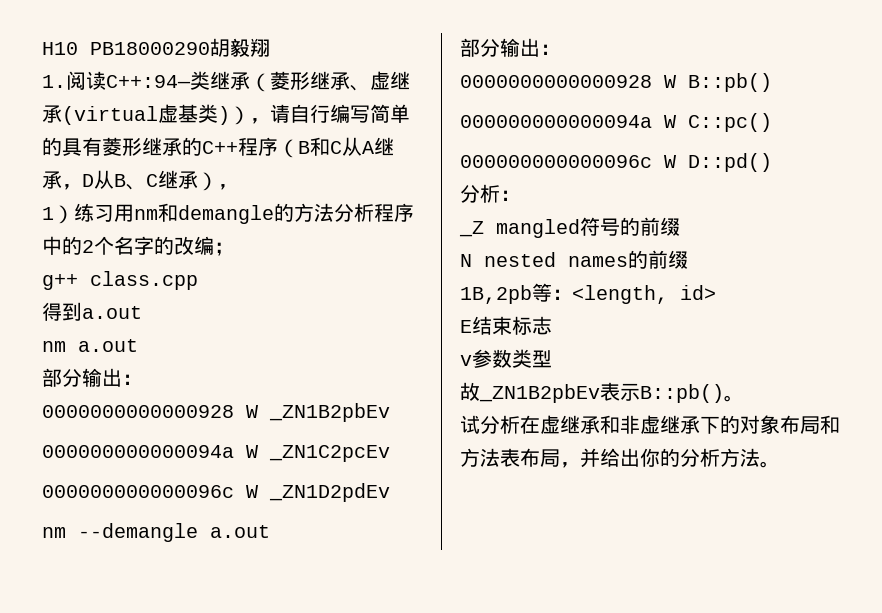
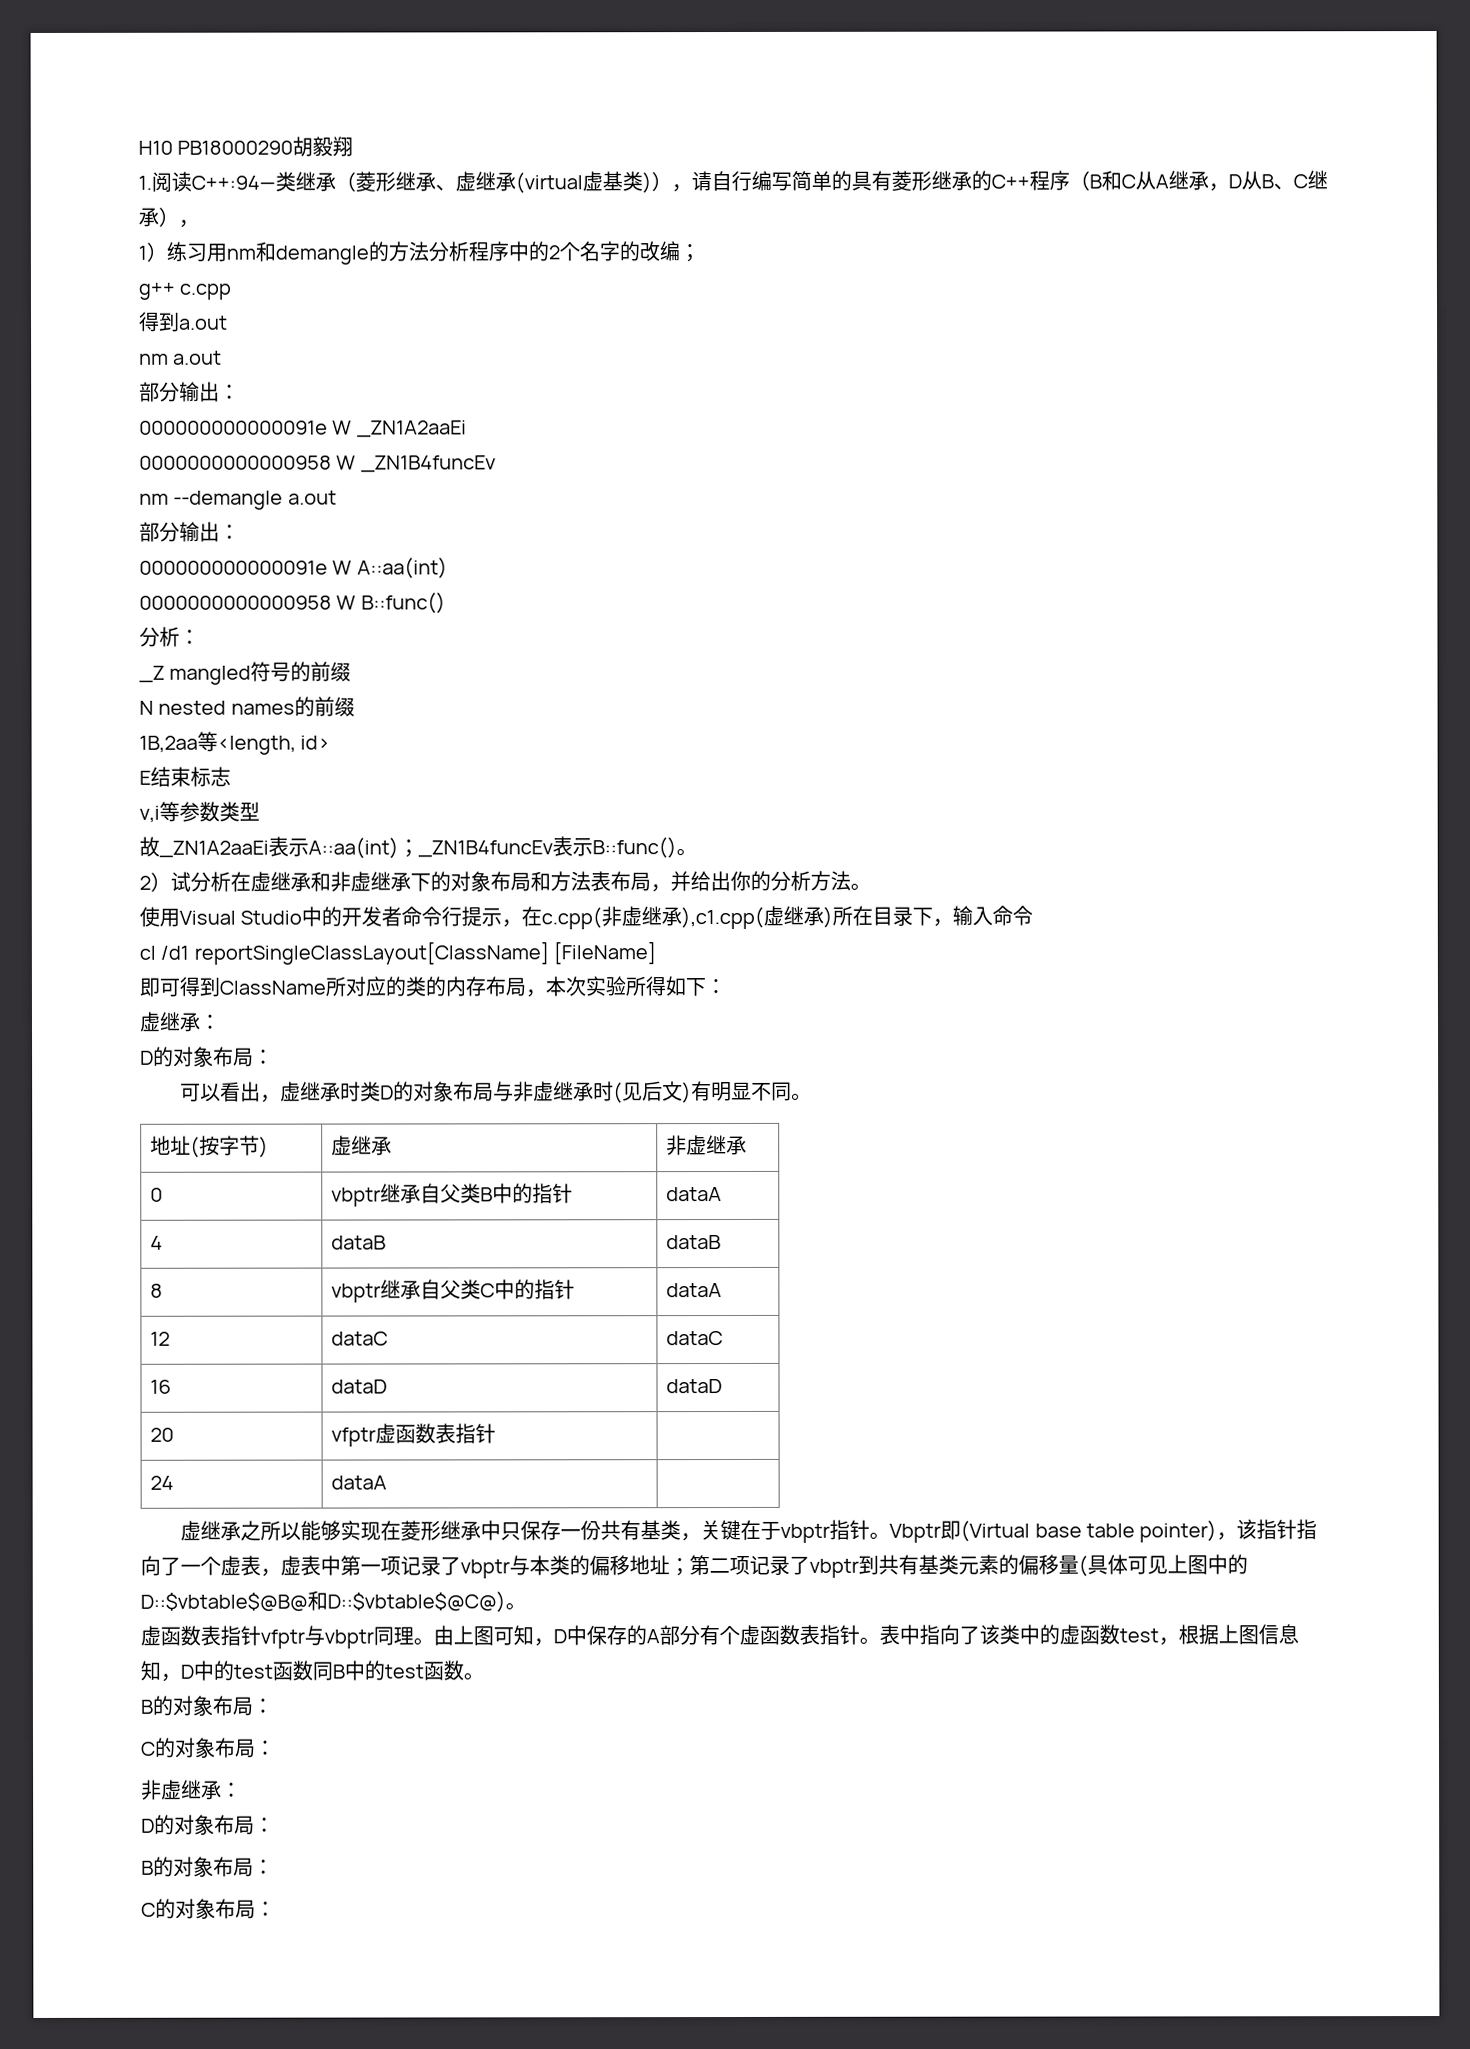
[90,271,198,290] class.cpp -> [179,283,232,300] c.cpp
[42,403,390,422] [42,445,390,462] [42,483,390,502] 0000000000000928 W _ZN1B2pbEv // 000000000000094a W _ZN1C2pcEv // 000000000000096c W _ZN1D2pdEv -> [139,420,467,438] [139,455,496,473] 000000000000091e W _ZN1A2aaEi // 0000000000000958 W _ZN1B4funcEv
[460,73,772,92] [460,113,772,132] [460,153,772,172] 0000000000000928 W B::pb() // 000000000000094a W C::pc() // 000000000000096c W D::pd() -> [139,557,448,579] [139,592,446,614] 000000000000091e W A::aa(int) // 0000000000000958 W B::func()
[460,283,572,304] 1B,2pb等： -> [139,731,218,753] 1B,2aa等
[460,355,472,366] v -> [139,801,180,823] v,i等
[479,382,744,403] _ZN1B2pbEv表示B::pb()。 // -> [159,836,697,859] [139,871,171,892] _ZN1A2aaEi表示A::aa(int)；_ZN1B4funcEv表示B::func()。 // 2）
(780, 464) none -> [139,905,1034,930] [139,941,657,965] [139,976,726,998] [139,1011,221,1032] [140,1046,274,1067] [180,1081,813,1104] [150,1135,270,1158] [331,1135,393,1156] [666,1135,748,1156] [150,1187,164,1202] [331,1183,574,1207] [666,1187,723,1202] [150,1235,164,1250] [331,1235,387,1250] [666,1235,722,1250] [150,1283,164,1298] [331,1279,576,1303] [666,1283,723,1298] [150,1331,171,1346] [331,1331,389,1346] [666,1331,724,1346] [150,1379,172,1394] [331,1379,388,1394] [666,1379,723,1394] [150,1427,175,1442] [331,1423,497,1447] [150,1475,175,1490] [331,1475,388,1490] [180,1519,1318,1543] [140,1554,1248,1579] [140,1590,526,1613] [140,1624,1299,1649] [140,1660,484,1682] [140,1695,273,1716] [141,1737,276,1758] [141,1779,242,1800] [141,1814,275,1835] [141,1856,274,1877] [141,1898,276,1919] // 使用Visual Studio中的开发者命令行提示，在c.cpp(非虚继承),c1.cpp(虚继承)所在目录下，输入命令 // cl /d1 reportSingleClassLayout[ClassName] [FileName] // 即可得到ClassName所对应的类的内存布局，本次实验所得如下： // 虚继承： // D的对象布局： // 可以看出，虚继承时类D的对象布局与非虚继承时(见后文)有明显不同。 // 地址(按字节) | 虚继承 | 非虚继承 // 0 | vbptr继承自父类B中的指针 | dataA // 4 | dataB | dataB // 8 | vbptr继承自父类C中的指针 | dataA // 12 | dataC | dataC // 16 | dataD | dataD // 20 | vfptr虚函数表指针 | // 24 | dataA | // 虚继承之所以能够实现在菱形继承中只保存一份共有基类，关键在于vbptr指针。Vbptr即(Virtual base table pointer)，该指针指向了一个虚表，虚表中第一项记录了vbptr与本类的偏移地址；第二项记录了vbptr到共有基类元素的偏移量(具体可见上图中的D::$vbtable$@B@和D::$vbtable$@C@)。 // 虚函数表指针vfptr与vbptr同理。由上图可知，D中保存的A部分有个虚函数表指针。表中指向了该类中的虚函数test，根据上图信息知，D中的test函数同B中的test函数。 // B的对象布局： // C的对象布局： // 非虚继承： // D的对象布局： // B的对象布局： // C的对象布局：

